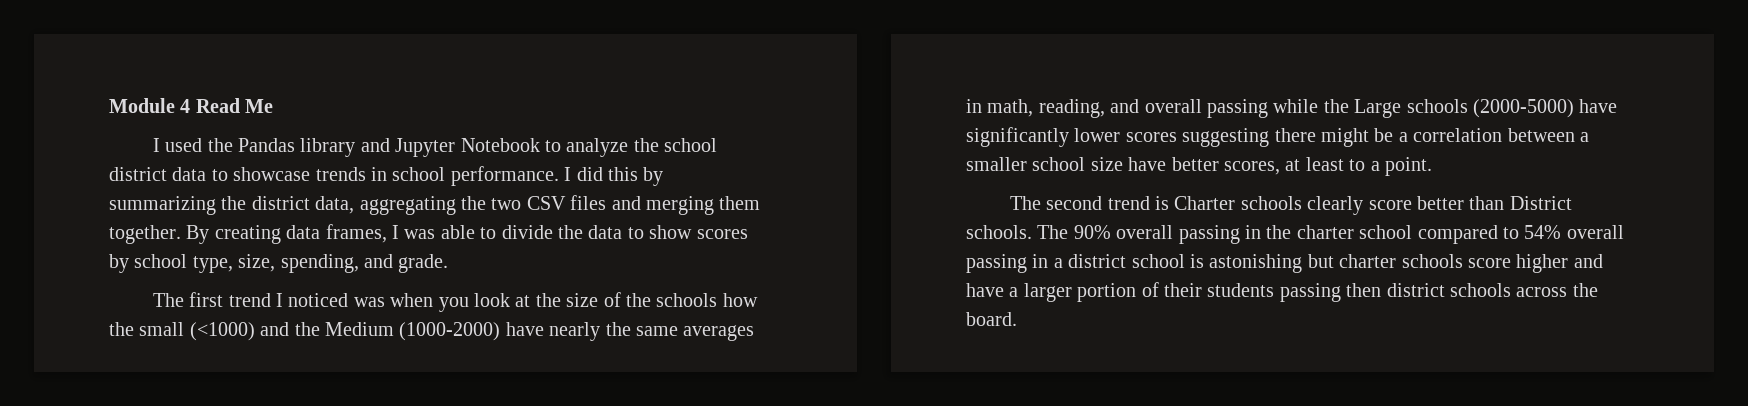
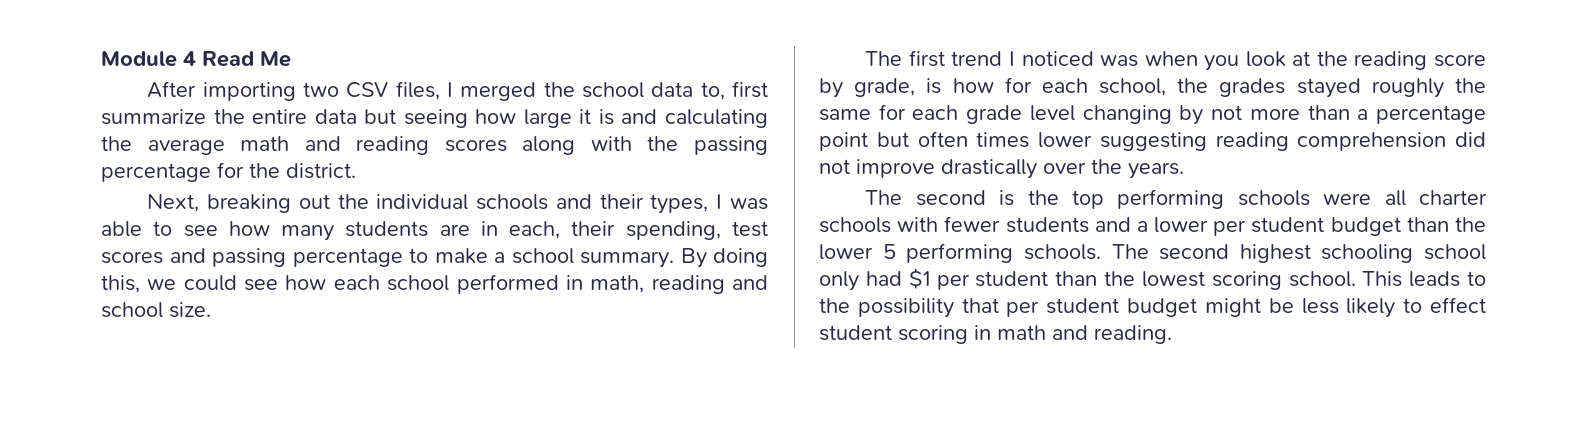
[152,138,718,157] [109,166,664,186] [109,195,761,215] [109,224,748,244] [109,254,449,273] I used the Pandas library and Jupyter Notebook to analyze the school district data to showcase trends in school performance. I did this by summarizing the district data, aggregating the two CSV files and merging them together. By creating data frames, I was able to divide the data to show scores by school type, size, spending, and grade. -> [147,81,769,101] [101,109,768,128] [101,136,768,155] [101,162,356,182] [147,194,768,214] [101,221,768,241] [101,248,768,268] [101,274,769,294] [101,302,211,318] After importing two CSV files, I merged the school data to, first summarize the entire data but seeing how large it is and calculating the average math and reading scores along with the passing percentage for the district. // Next, breaking out the individual schools and their types, I was able to see how many students are in each, their spending, test scores and passing percentage to make a school summary. By doing this, we could see how each school performed in math, reading and school size.
[566,292,758,307] [109,322,755,341] [966,99,1618,118] [966,127,1589,147] [966,157,1432,176] [1009,196,1572,215] [966,225,1624,244] [966,254,1603,273] [966,282,1598,302] [966,312,1017,326] size of the schools how the small (<1000) and the Medium (1000-2000) have nearly the same averages in math, reading, and overall passing while the Large schools (2000-5000) have significantly lower scores suggesting there might be a correlation between a smaller school size have better scores, at least to a point. // The second trend is Charter schools clearly score better than District schools. The 90% overall passing in the charter school compared to 54% overall passing in a district school is astonishing but charter schools score higher and have a larger portion of their students passing then district schools across the board. -> [1354,51,1486,70] [819,77,1486,98] [819,104,1486,125] [819,131,1486,151] [819,159,1184,179] [865,189,1487,209] [819,216,1486,236] [819,243,1486,263] [819,268,1486,291] [819,297,1486,318] [819,325,1172,344] reading score by grade, is how for each school, the grades stayed roughly the same for each grade level changing by not more than a percentage point but often times lower suggesting reading comprehension did not improve drastically over the years. // The second is the top performing schools were all charter schools with fewer students and a lower per student budget than the lower 5 performing schools. The second highest schooling school only had $1 per student than the lowest scoring school. This leads to the possibility that per student budget might be less likely to effect student scoring in math and reading.

